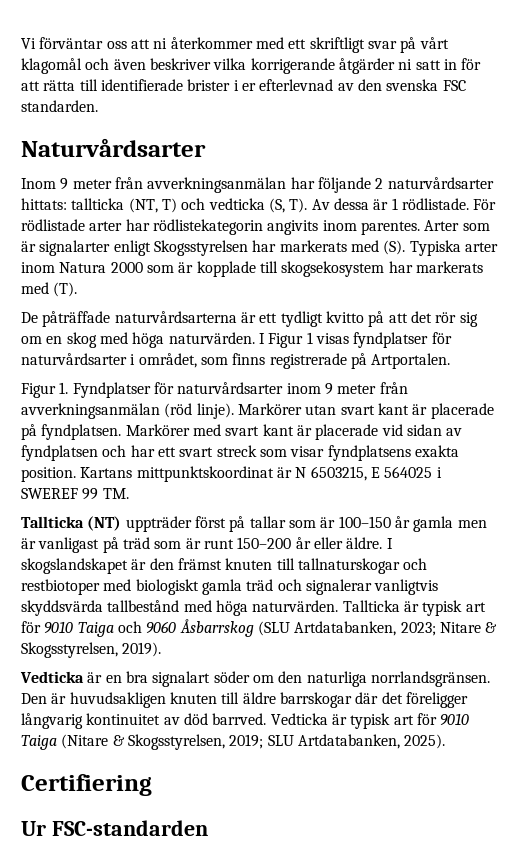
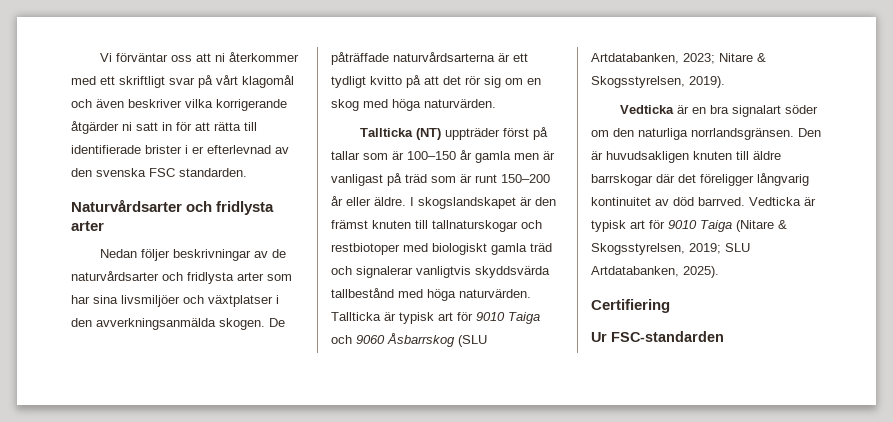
[21,177,494,193] [21,198,497,213] [21,219,490,235] [21,240,498,256] [21,261,483,277] [21,282,78,297] // Inom 9 meter från avverkningsanmälan har följande 2 naturvårdsarter hittats: tallticka (NT, T) och vedticka (S, T). Av dessa är 1 rödlistade. För rödlistade arter har rödlistekategorin angivits inom parentes. Arter som är signalarter enligt Skogsstyrelsen har markerats med (S). Typiska arter inom Natura 2000 som är kopplade till skogsekosystem har markerats med (T). // -> [186,201,275,215] [71,221,104,231] [99,249,286,261] [71,271,292,284] [71,295,279,307] [71,318,265,330] och fridlysta arter // Nedan följer beskrivningar av de naturvårdsarter och fridlysta arter som har sina livsmiljöer och växtplatser i den avverkningsanmälda skogen.
[258,332,452,348] [21,353,451,369] [21,382,408,398] [21,403,494,419] [21,424,463,440] [21,445,459,461] [21,466,442,482] [21,488,129,500] I Figur 1 visas fyndplatser för naturvårdsarter i området, som finns registrerade på Artportalen. // Figur 1. Fyndplatser för naturvårdsarter inom 9 meter från avverkningsanmälan (röd linje). Markörer utan svart kant är placerade på fyndplatsen. Markörer med svart kant är placerade vid sidan av fyndplatsen och har ett svart streck som visar fyndplatsens exakta position. Kartans mittpunktskoordinat är N 6503215, E 564025 i SWEREF 99 TM. -> (496, 103) none

